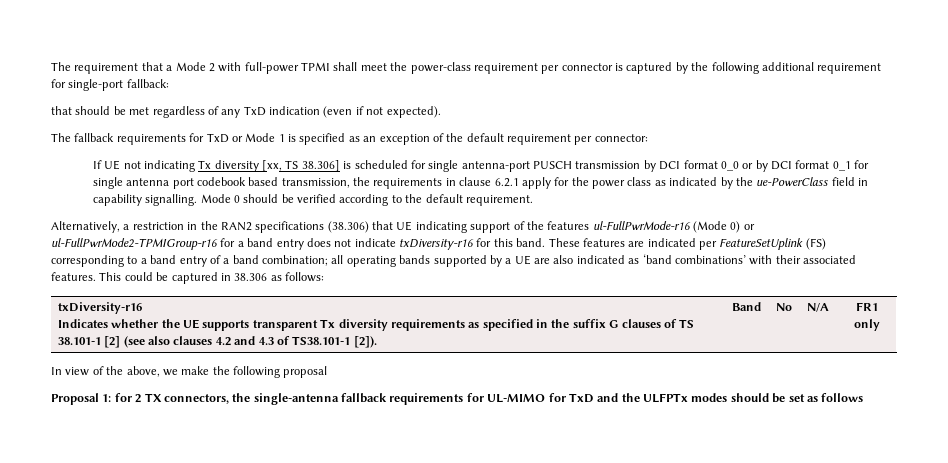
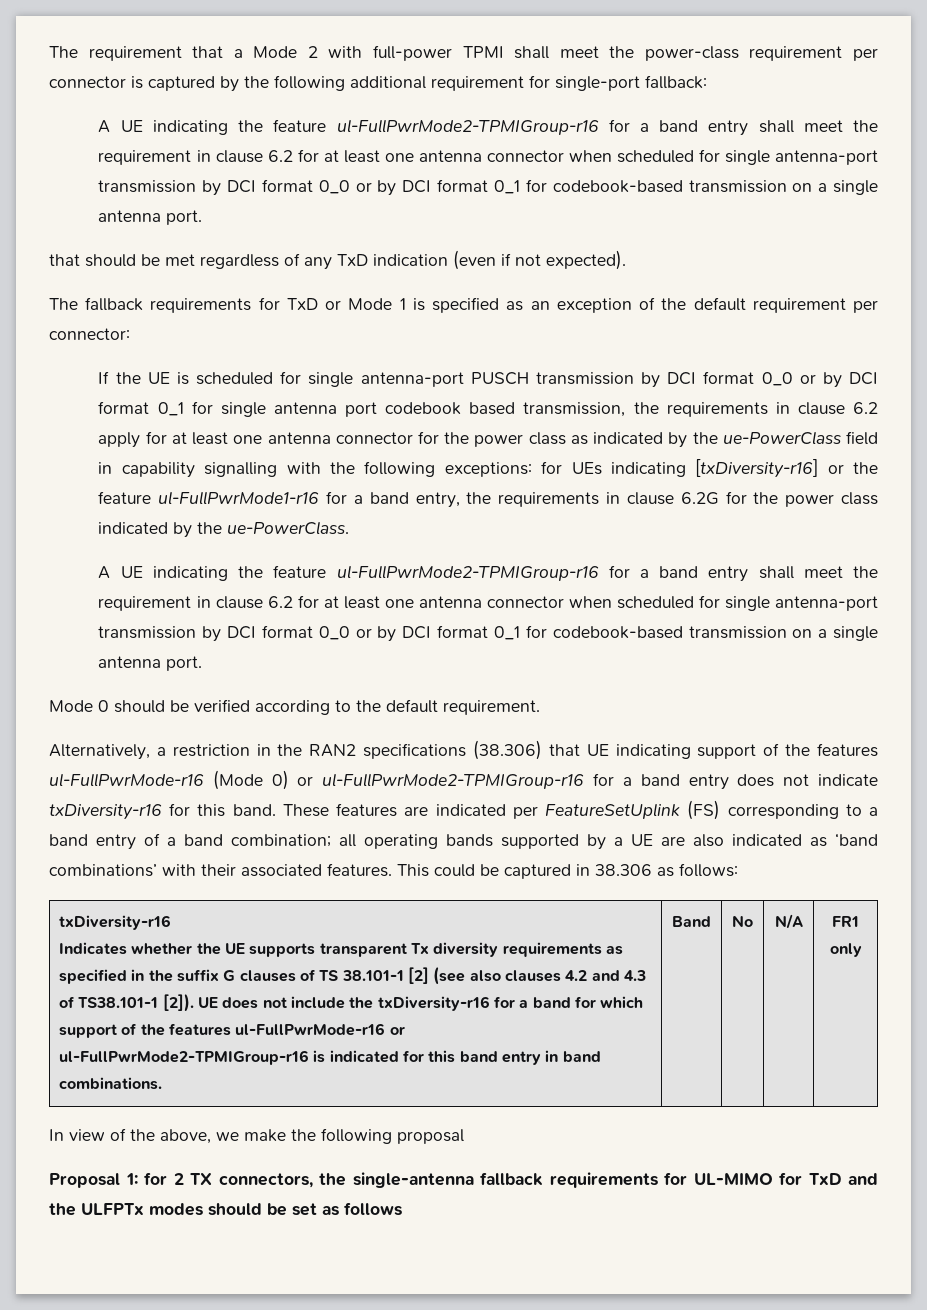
(169, 83) none -> [98,119,878,136] [98,149,879,165] [98,179,879,196] [98,210,203,225] // A UE indicating the feature ul-FullPwrMode2-TPMIGroup-r16 for a band entry shall meet the requirement in clause 6.2 for at least one antenna connector when scheduled for single antenna-port transmission by DCI format 0_0 or by DCI format 0_1 for codebook-based transmission on a single antenna port.
[104,160,340,172] UE not indicating Tx diversity [xx, TS 38.306] -> [115,372,170,384] the UE
[494,178,519,187] 6.2.1 -> [852,402,878,414] 6.2
(570, 181) none -> [171,431,440,445] at least one antenna connector for
[145,194,198,206] signalling. -> [204,459,878,478] [98,491,878,508] [98,521,350,538] [98,565,878,582] [98,595,879,611] [98,625,879,642] [98,656,203,671] signalling with the following exceptions: for UEs indicating [txDiversity-r16] or the feature ul-FullPwrMode1-r16 for a band entry, the requirements in clause 6.2G for the power class indicated by the ue-PowerClass. // A UE indicating the feature ul-FullPwrMode2-TPMIGroup-r16 for a band entry shall meet the requirement in clause 6.2 for at least one antenna connector when scheduled for single antenna-port transmission by DCI format 0_0 or by DCI format 0_1 for codebook-based transmission on a single antenna port. //
(377, 342) none -> [198,996,644,1011] [59,1023,405,1038] [59,1050,601,1065] [59,1077,163,1090] UE does not include the txDiversity-r16 for a band for which support of the features ul-FullPwrMode-r16 or ul-FullPwrMode2-TPMIGroup-r16 is indicated for this band entry in band combinations.

